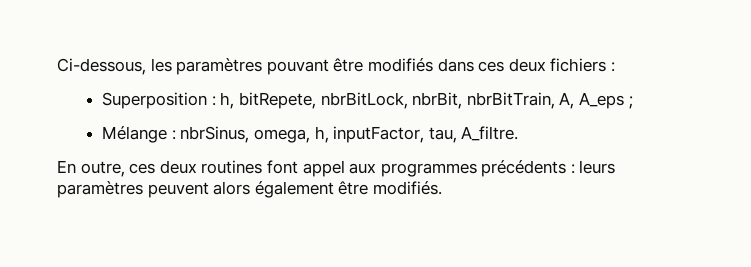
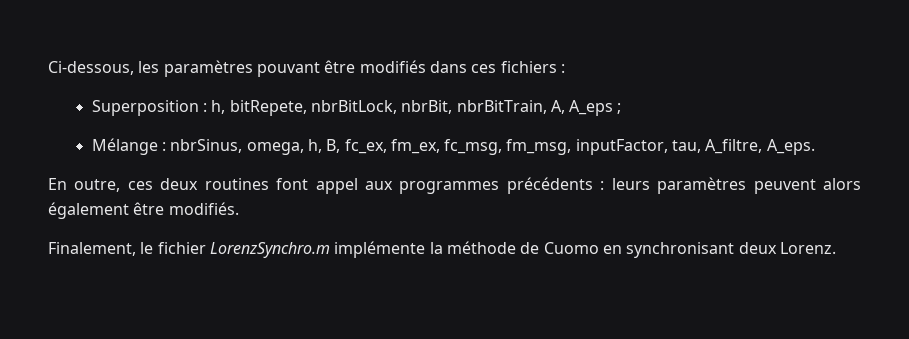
[508,58,546,72] deux -> (497, 68) none
[333,126,519,143] inputFactor, tau, A_filtre. -> [326,139,815,155] B, fc_ex, fm_ex, fc_msg, fm_msg, inputFactor, tau, A_filtre, A_eps.
(442, 188) none -> [48,241,836,258] // Finalement, le fichier LorenzSynchro.m implémente la méthode de Cuomo en synchronisant deux Lorenz.

